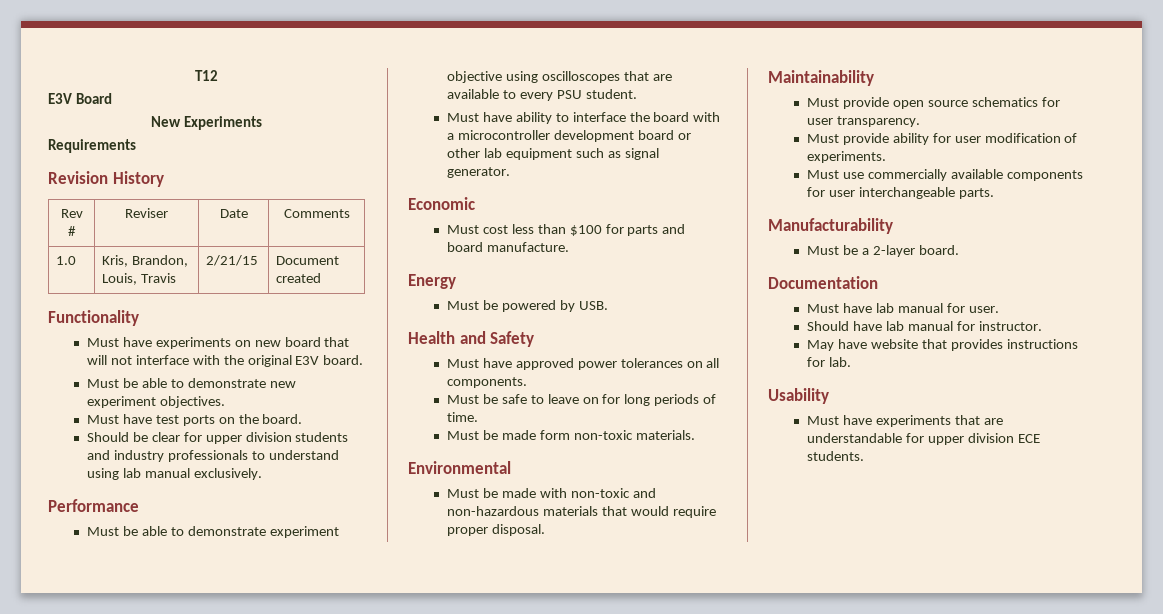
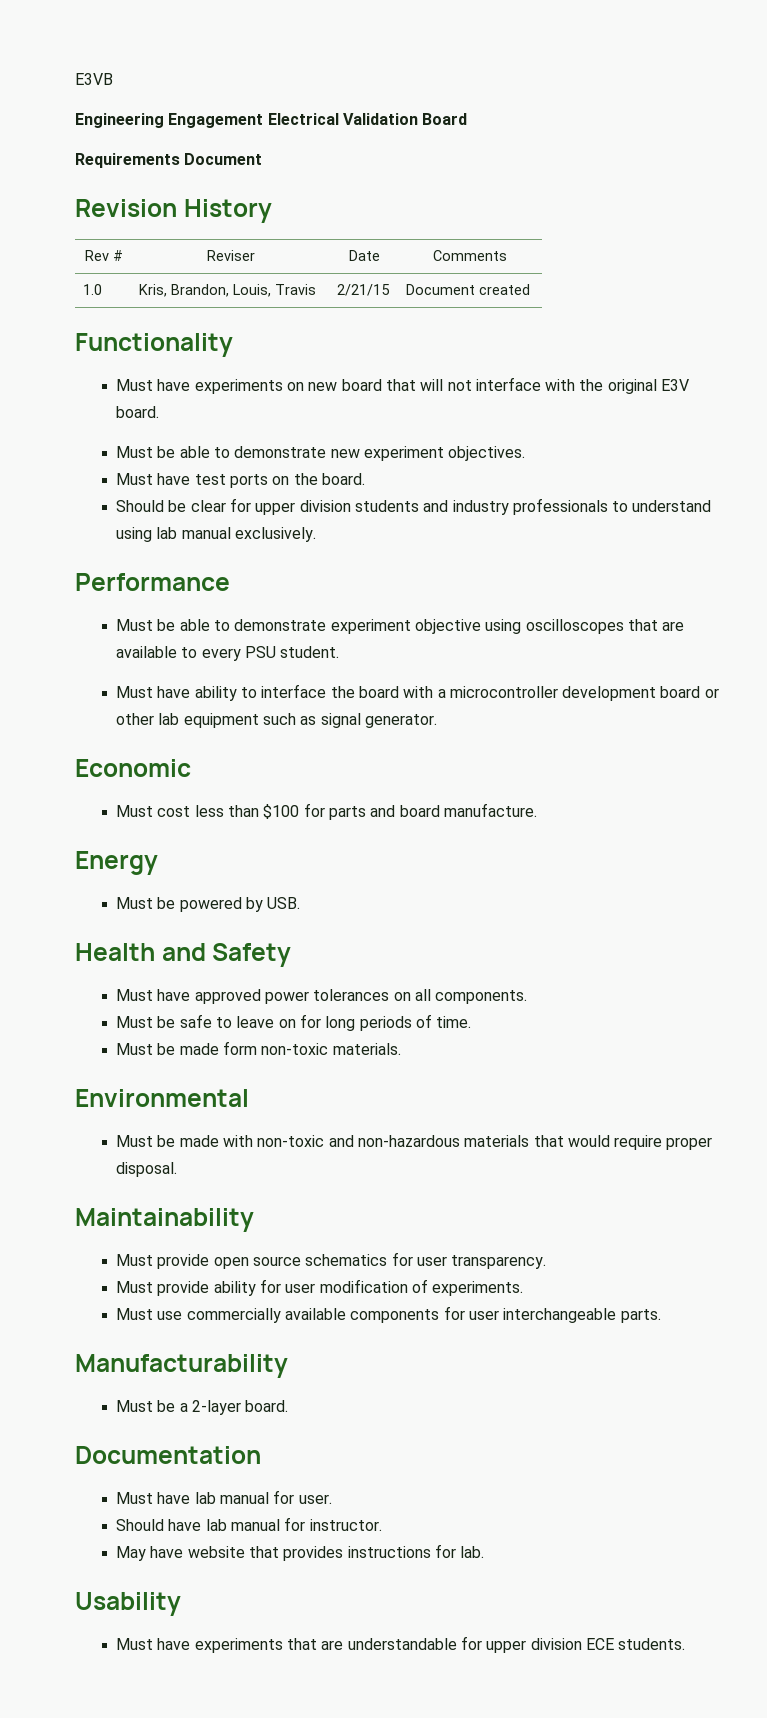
[195,70,218,81] [48,93,72,104] T12 // E3V -> [75,73,113,85] [75,113,418,128] E3VB // Engineering Engagement Electrical Validation
[151,116,262,130] // New Experiments -> (468, 119) none
(136, 146) none -> [184,153,263,165] Document

